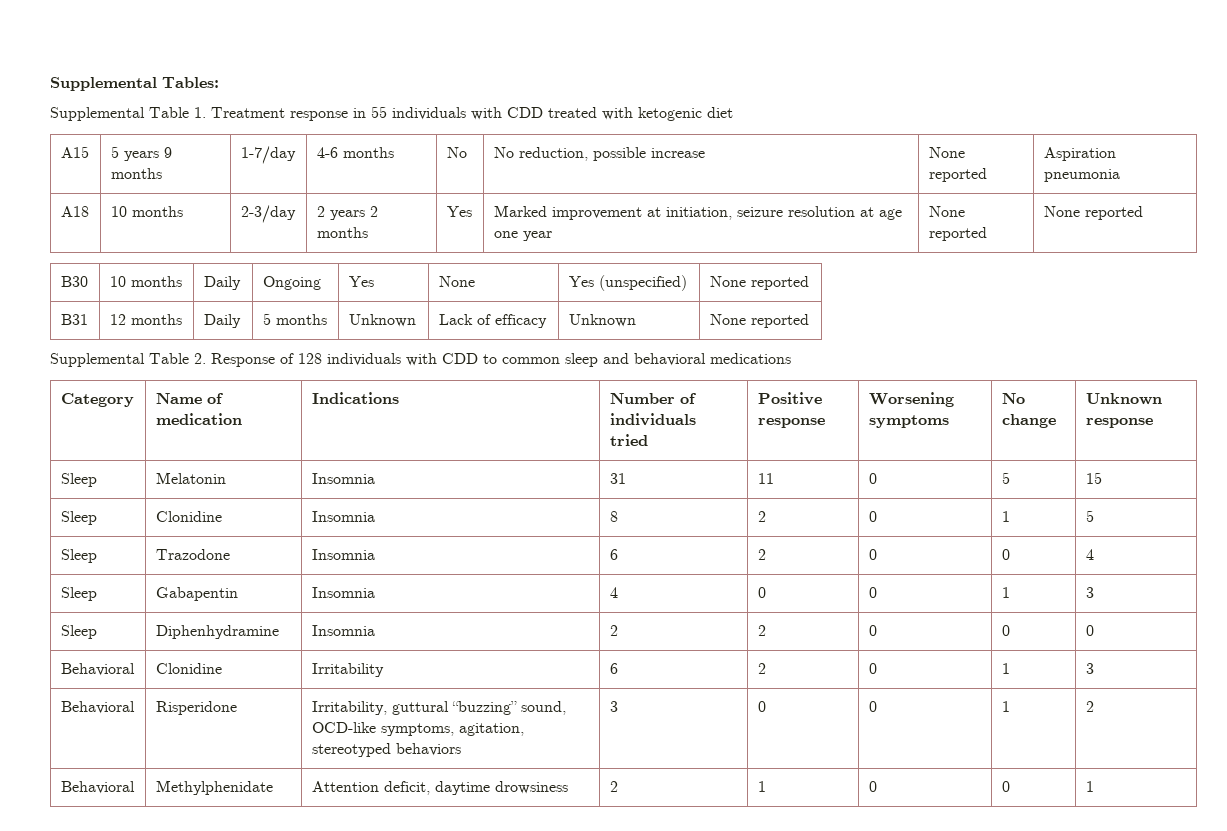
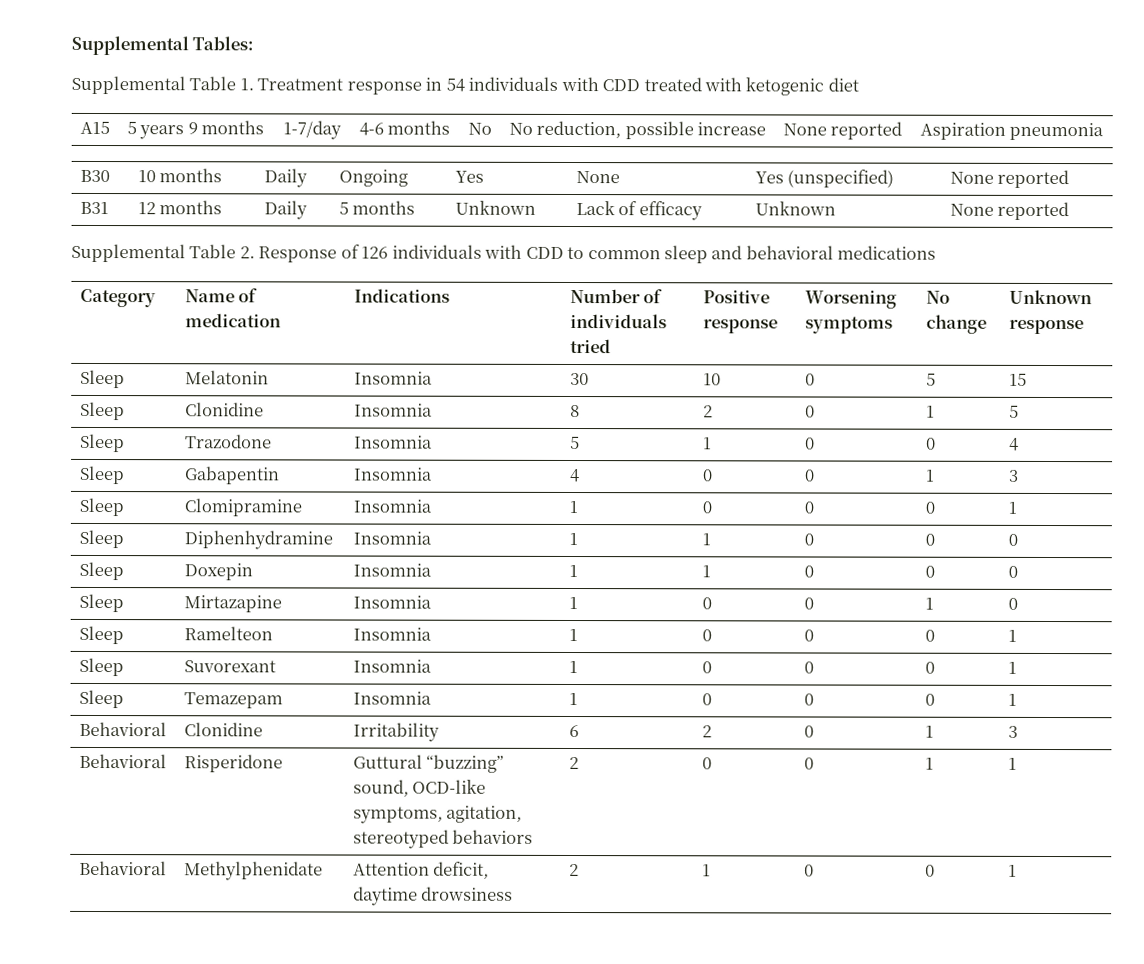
[371,106,387,118] 55 -> [445,77,465,92] 54
[60,206,89,217] [110,206,183,217] [240,205,296,223] [316,206,378,220] [316,227,368,238] [446,206,472,217] [493,205,902,220] [493,231,552,241] [928,206,965,217] [928,227,987,241] [1043,206,1143,220] // A18 | 10 months | 2-3/day | 2 years 2 months | Yes | Marked improvement at initiation, seizure resolution at age one year | None reported | None reported -> (1105, 131) none
[298,353,322,364] 128 -> [361,246,389,259] 126
[609,473,626,484] [757,473,774,484] 31 | 11 -> [569,372,589,386] [702,373,721,386] 30 | 10
[609,549,618,560] [757,549,766,560] 6 | 2 -> [569,435,580,450] [702,437,712,450] 5 | 1
[155,625,279,639] [311,625,375,636] [609,625,618,636] [757,625,766,636] [868,625,877,636] [1001,625,1010,636] [1085,625,1094,636] Diphenhydramine | Insomnia | 2 | 2 | 0 | 0 | 0 -> [183,498,302,517] [352,499,432,513] [568,500,578,514] [701,501,712,514] [803,501,814,514] [924,501,935,514] [1007,501,1017,514] [78,529,124,549] [183,530,333,550] [352,531,432,545] [568,532,578,546] [701,533,711,546] [803,533,814,546] [924,533,935,546] [1007,533,1018,546] [78,561,124,581] [183,563,253,581] [352,563,432,577] [568,564,578,578] [701,565,711,578] [803,565,814,578] [924,565,935,578] [1007,565,1018,578] [78,593,124,613] [183,595,282,613] [352,595,432,609] [568,596,578,610] [701,597,712,610] [803,597,814,610] [924,597,934,610] [1007,597,1018,610] [78,625,124,645] [183,626,273,641] [352,627,432,641] [568,628,578,642] [701,629,712,642] [803,629,814,642] [924,629,935,642] [1007,629,1017,642] [78,657,124,677] [183,660,276,673] [352,659,432,673] [568,660,578,674] [701,661,712,674] [803,661,814,674] [924,661,935,674] [1007,661,1017,674] [78,689,124,709] [183,692,283,709] [352,691,432,705] [568,692,578,706] [701,693,712,706] [803,693,814,706] [924,693,935,706] [1007,693,1017,706] Clomipramine | Insomnia | 1 | 0 | 0 | 0 | 1 // Sleep | Diphenhydramine | Insomnia | 1 | 1 | 0 | 0 | 0 // Sleep | Doxepin | Insomnia | 1 | 1 | 0 | 0 | 0 // Sleep | Mirtazapine | Insomnia | 1 | 0 | 0 | 1 | 0 // Sleep | Ramelteon | Insomnia | 1 | 0 | 0 | 0 | 1 // Sleep | Suvorexant | Insomnia | 1 | 0 | 0 | 0 | 1 // Sleep | Temazepam | Insomnia | 1 | 0 | 0 | 0 | 1
[311,701,449,715] Irritability, guttural -> [352,754,423,769] Guttural
[609,701,618,712] [757,701,766,712] [868,701,877,712] [1001,701,1010,712] [1085,701,1094,712] 3 | 0 | 0 | 1 | 2 -> [568,756,579,770] [701,757,712,770] [803,757,814,770] [924,757,934,770] [1007,757,1017,770] 2 | 0 | 0 | 1 | 1

